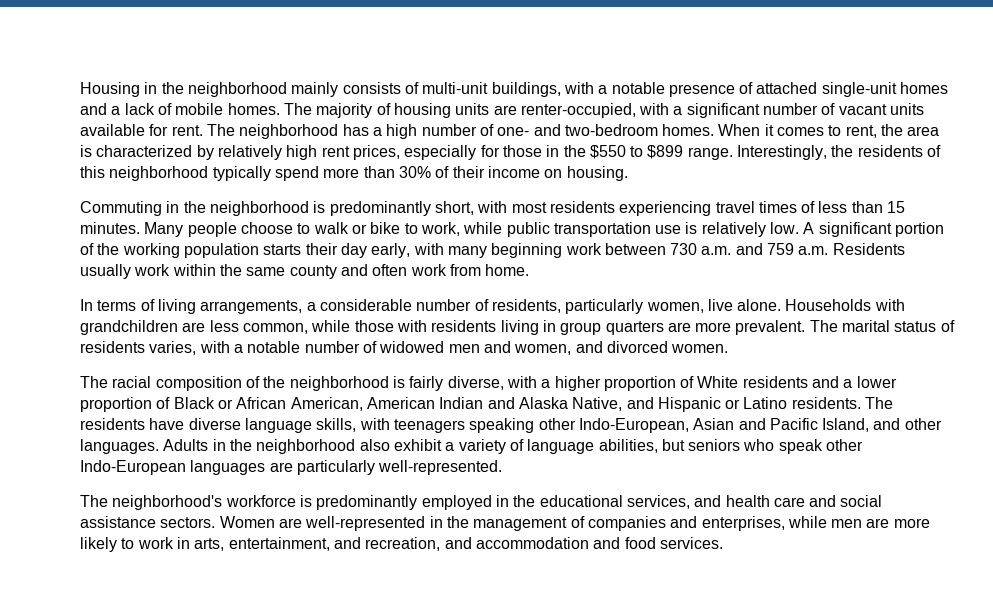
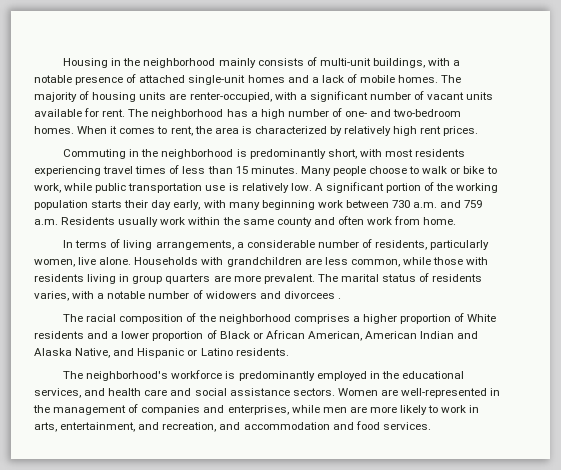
[352,145,942,160] [80,166,628,181] prices, especially for those in the $550 to $899 range. Interestingly, the residents of this neighborhood typically spend more than 30% of their income on housing. -> [443,126,479,136] prices.
[379,341,729,355] widowed men and women, and divorced women. -> [205,291,341,299] widowers and divorcees .
[392,376,537,391] is fairly diverse, with -> [293,314,350,324] comprises
[865,397,894,409] [80,418,942,433] [80,439,864,454] [80,460,503,475] The residents have diverse language skills, with teenagers speaking other Indo-European, Asian and Pacific Island, and other languages. Adults in the neighborhood also exhibit a variety of language abilities, but seniors who speak other Indo-European languages are particularly well-represented. -> (289, 352) none

